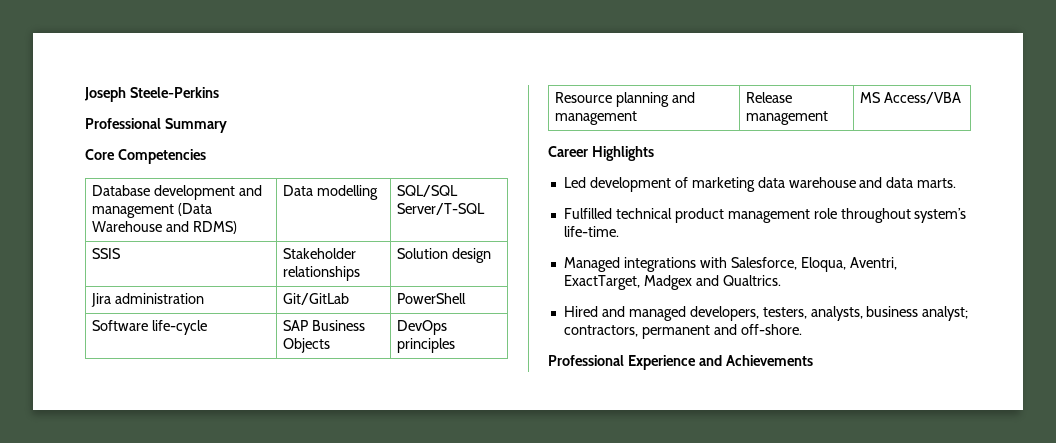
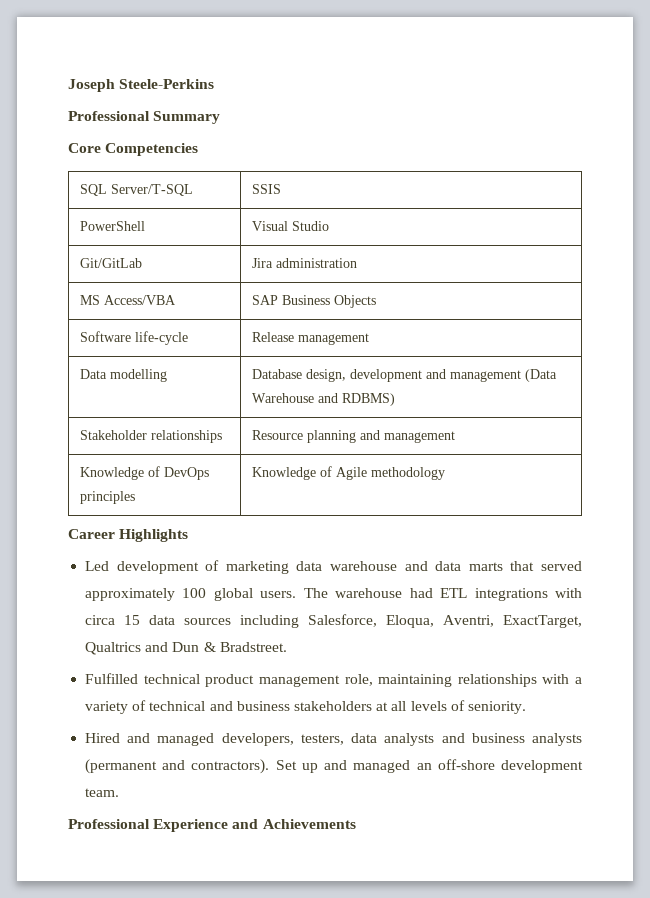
[92,185,151,196] Database -> [79,184,193,196] [251,184,281,194] [79,221,145,231] [251,221,329,231] [79,258,142,268] [251,258,357,268] [79,295,176,305] [251,295,376,308] [79,331,188,345] [251,332,369,345] [79,369,167,382] [251,369,346,382] SQL Server/T-SQL | SSIS // PowerShell | Visual Studio // Git/GitLab | Jira administration // MS Access/VBA | SAP Business Objects // Software life-cycle | Release management // Data modelling | Database design,
[193,221,238,234] [283,185,379,200] [397,185,459,197] [397,203,486,215] [92,248,122,259] [283,248,357,259] [283,266,361,281] [397,248,492,263] [91,293,205,307] [283,293,350,305] [397,293,467,304] [92,320,208,335] [283,320,366,331] [283,338,331,353] [397,320,448,335] [397,338,456,353] [555,92,696,107] [555,111,638,125] [746,92,793,103] [746,111,829,125] [860,92,962,104] RDMS) | Data modelling | SQL/SQL Server/T-SQL // SSIS | Stakeholder relationships | Solution design // Jira administration | Git/GitLab | PowerShell // Software life-cycle | SAP Business Objects | DevOps principles // Resource planning and management | Release management | MS Access/VBA -> [341,393,395,406] [79,430,222,443] [251,430,455,443] [79,466,209,480] [79,491,135,504] [251,466,445,480] RDBMS) // Stakeholder relationships | Resource planning and management // Knowledge of DevOps principles | Knowledge of Agile methodology
[917,178,957,188] [563,208,967,223] [563,226,619,237] [563,257,897,272] [563,275,781,290] marts. // Fulfilled technical product management role throughout system’s life-time. // Managed integrations with Salesforce, Eloqua, Aventri, ExactTarget, Madgex and Qualtrics. -> [468,561,582,571] [85,588,582,601] [85,614,582,628] [85,642,287,655] [85,673,582,687] [85,700,526,714] marts that served approximately 100 global users. The warehouse had ETL integrations with circa 15 data sources including Salesforce, Eloqua, Aventri, ExactTarget, Qualtrics and Dun & Bradstreet. // Fulfilled technical product management role, maintaining relationships with a variety of technical and business stakeholders at all levels of seniority.
[810,306,969,321] [563,324,802,339] analysts, business analyst; contractors, permanent and off-shore. -> [351,733,582,746] [85,759,583,774] [85,788,120,797] data analysts and business analysts (permanent and contractors). Set up and managed an off-shore development team.

